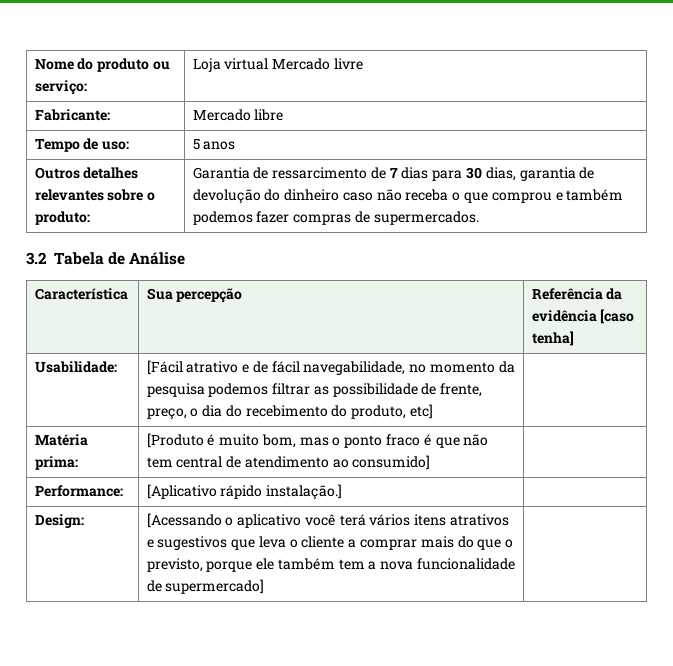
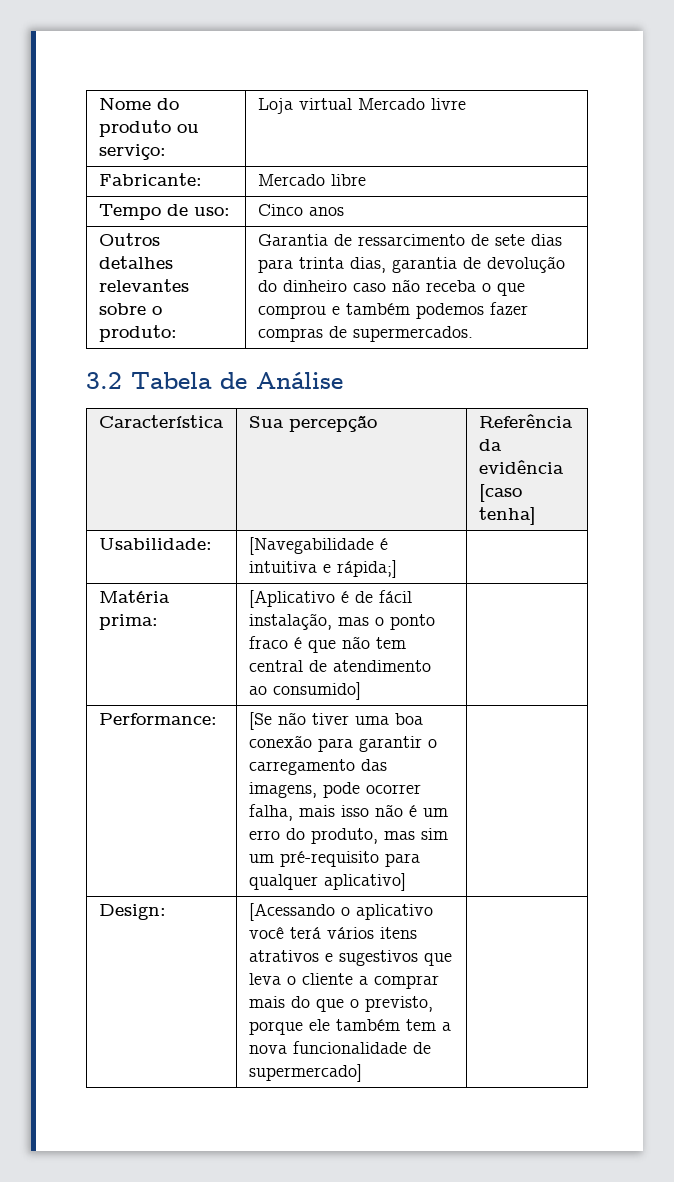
[192,139,200,150] 5 -> [257,204,303,216] Cinco
[389,168,398,178] 7 -> [494,234,525,246] sete
[465,167,482,179] 30 -> [298,257,344,269] trinta
[146,360,515,375] [146,383,483,397] [146,404,433,420] [34,434,88,446] [34,456,78,470] [146,433,296,448] [Fácil atrativo e de fácil navegabilidade, no momento da pesquisa podemos filtrar as possibilidade de frente, preço, o dia do recebimento do produto, etc] | // Matéria prima: | [Produto é muito bom, -> [248,537,388,555] [248,560,397,578] [98,590,170,603] [98,614,158,630] [248,590,412,608] [248,613,332,630] [Navegabilidade é intuitiva e rápida;] | // Matéria prima: | [Aplicativo é de fácil instalação,
[146,484,343,500] [Aplicativo rápido instalação.] -> [248,712,423,730] [248,735,437,752] [248,759,387,775] [248,782,421,798] [248,804,448,821] [248,828,448,844] [248,851,420,867] [248,873,406,891] [Se não tiver uma boa conexão para garantir o carregamento das imagens, pode ocorrer falha, mais isso não é um erro do produto, mas sim um pré-requisito para qualquer aplicativo]

